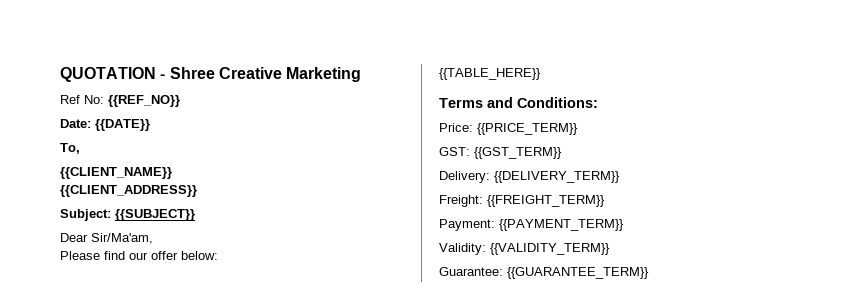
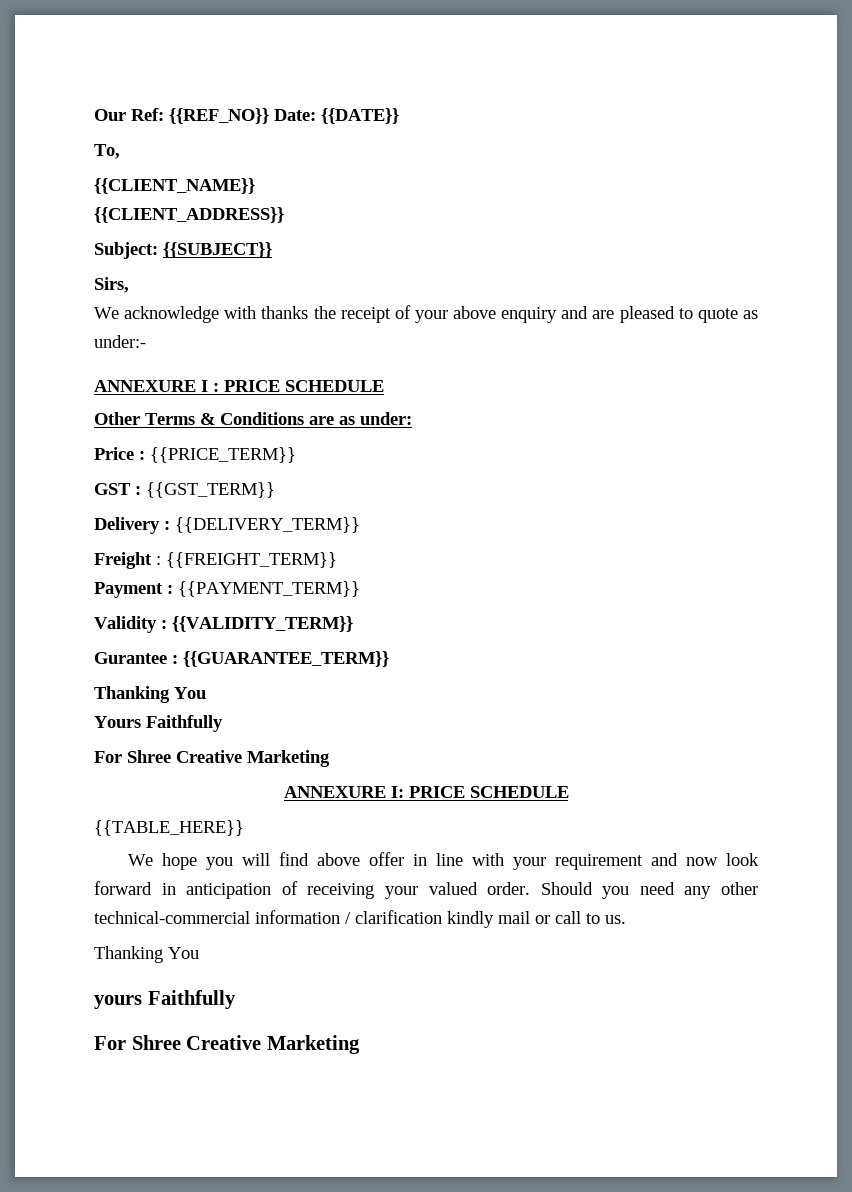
[60,67,362,82] [60,95,104,104] QUOTATION - Shree Creative Marketing // Ref No: -> [94,108,164,121] Our Ref:
(180, 101) // -> (269, 116) none
[60,233,153,244] [60,251,218,260] [439,68,541,80] [439,97,598,108] [439,123,578,135] [439,147,562,159] [439,171,620,183] [439,195,605,207] [439,219,624,231] [439,243,610,255] [439,267,649,279] Dear Sir/Ma'am, // Please find our offer below: // {{TABLE_HERE}} // Terms and Conditions: // Price: {{PRICE_TERM}} // GST: {{GST_TERM}} // Delivery: {{DELIVERY_TERM}} // Freight: {{FREIGHT_TERM}} // Payment: {{PAYMENT_TERM}} // Validity: {{VALIDITY_TERM}} // Guarantee: {{GUARANTEE_TERM}} -> [94,277,129,293] [94,305,758,323] [94,335,146,348] [94,380,384,392] [94,412,412,425] [94,447,296,463] [94,482,275,498] [94,517,360,534] [94,552,337,569] [94,581,360,598] [94,616,353,633] [94,651,389,667] [94,686,206,703] [94,715,223,732] [94,750,330,767] [283,786,569,798] [94,820,244,836] [127,852,760,870] [94,881,759,899] [94,910,626,928] [94,946,199,963] [94,990,236,1009] [94,1035,360,1054] Sirs, // We acknowledge with thanks the receipt of your above enquiry and are pleased to quote as under:- // ANNEXURE I : PRICE SCHEDULE // Other Terms & Conditions are as under: // Price : {{PRICE_TERM}} // GST : {{GST_TERM}} // Delivery : {{DELIVERY_TERM}} // Freight : {{FREIGHT_TERM}} // Payment : {{PAYMENT_TERM}} // Validity : {{VALIDITY_TERM}} // Gurantee : {{GUARANTEE_TERM}} // Thanking You // Yours Faithfully // For Shree Creative Marketing // ANNEXURE I: PRICE SCHEDULE // {{TABLE_HERE}} // We hope you will find above offer in line with your requirement and now look forward in anticipation of receiving your valued order. Should you need any other technical-commercial information / clarification kindly mail or call to us. // Thanking You // yours Faithfully // For Shree Creative Marketing

